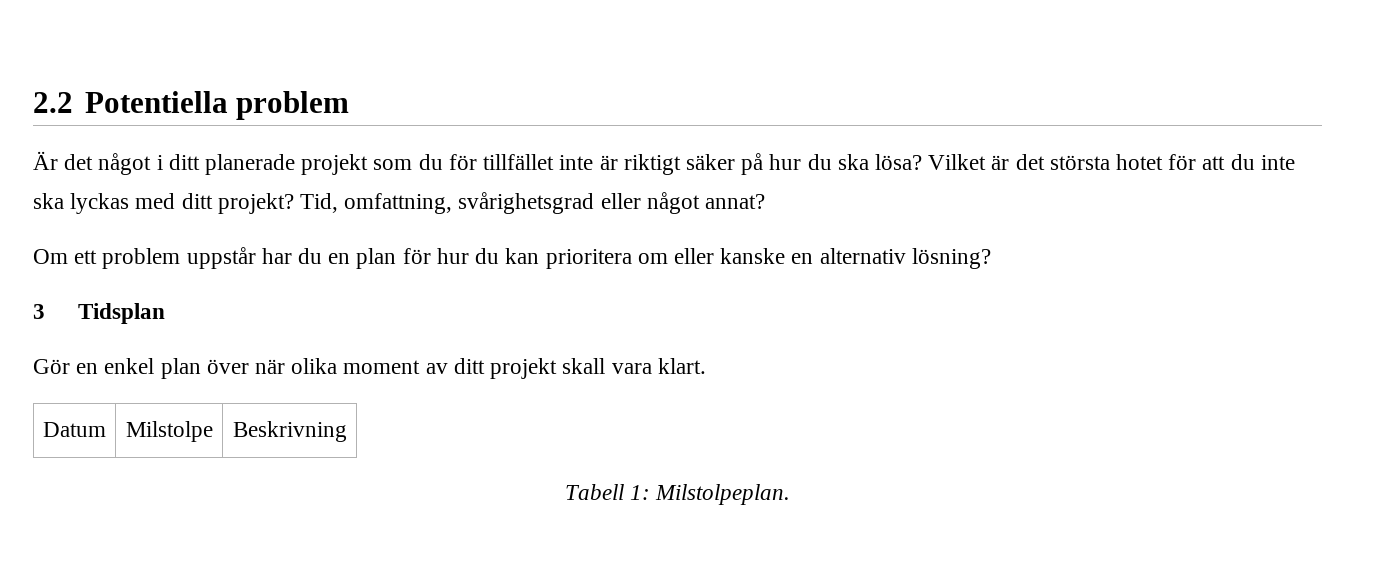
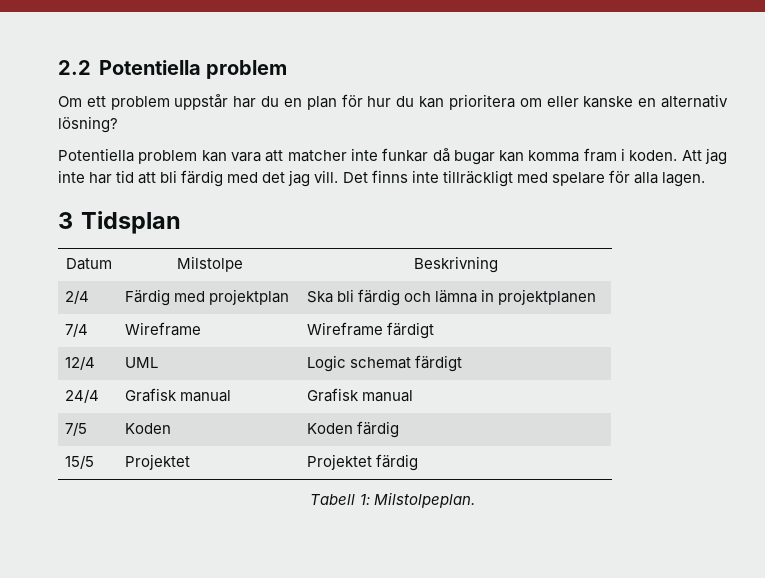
[33,151,1295,175] [33,192,766,214] // Är det något i ditt planerade projekt som du för tillfället inte är riktigt säker på hur du ska lösa? Vilket är det största hotet för att du inte ska lyckas med ditt projekt? Tid, omfattning, svårighetsgrad eller något annat? -> (287, 69) none
[33,303,165,324] [33,358,706,379] [43,422,106,437] [125,421,213,442] [232,421,347,442] 3 Tidsplan // Gör en enkel plan över när olika moment av ditt projekt skall vara klart. // Datum | Milstolpe | Beskrivning -> [58,148,727,165] [58,170,705,187] [58,211,181,234] [65,258,112,270] [176,256,243,272] [414,256,498,273] [64,290,89,304] [124,289,289,306] [306,289,597,306] [64,323,88,337] [124,322,201,336] [306,322,434,339] [64,356,95,370] [124,357,158,368] [306,355,462,372] [64,389,99,403] [124,388,231,402] [306,388,413,402] [64,422,87,436] [124,423,171,434] [306,421,399,438] [64,455,94,469] [124,454,190,470] [306,454,418,471] Potentiella problem kan vara att matcher inte funkar då bugar kan komma fram i koden. Att jag inte har tid att bli färdig med det jag vill. Det finns inte tillräckligt med spelare för alla lagen. // 3 Tidsplan // Datum | Milstolpe | Beskrivning // 2/4 | Färdig med projektplan | Ska bli färdig och lämna in projektplanen // 7/4 | Wireframe | Wireframe färdigt // 12/4 | UML | Logic schemat färdigt // 24/4 | Grafisk manual | Grafisk manual // 7/5 | Koden | Koden färdig // 15/5 | Projektet | Projektet färdig

